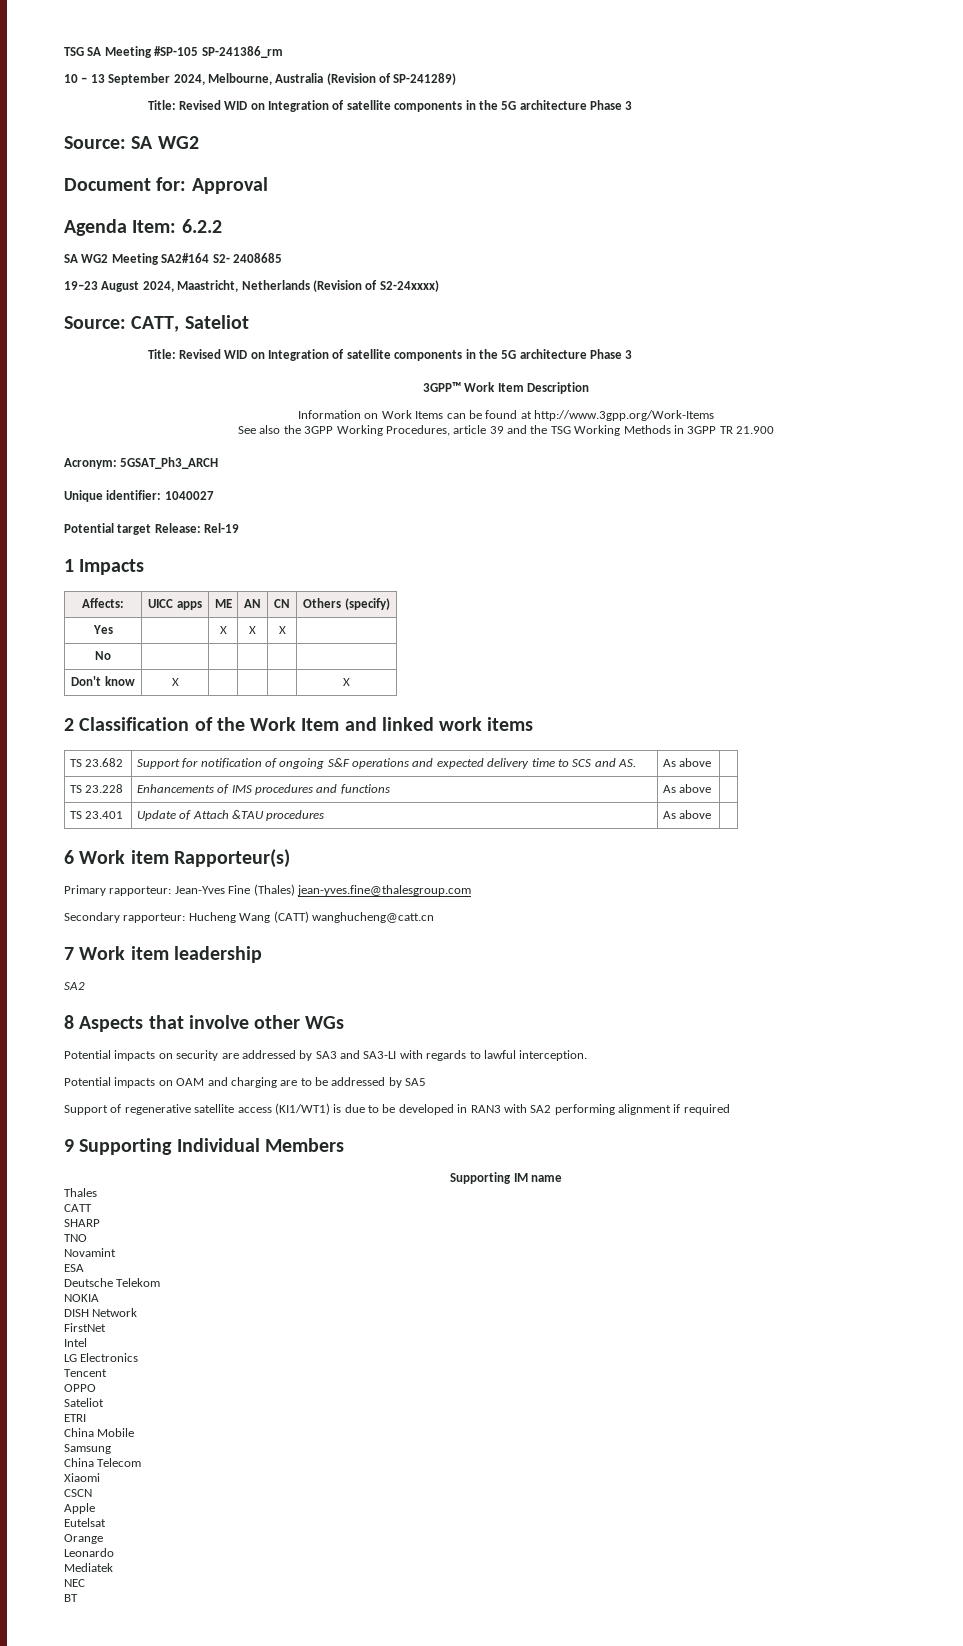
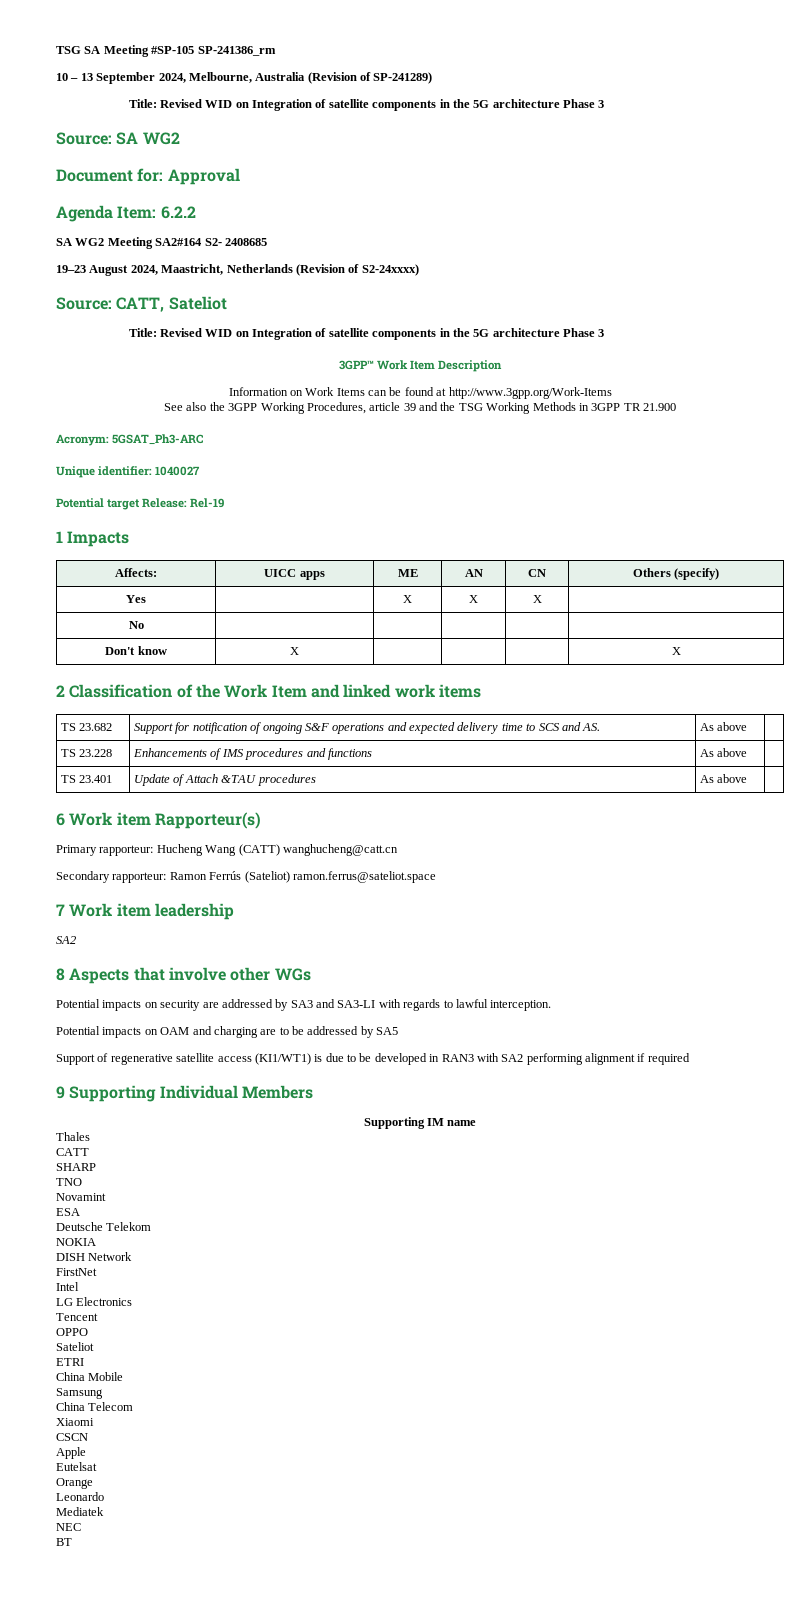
[120,457,219,469] 5GSAT_Ph3_ARCH -> [112,434,204,445] 5GSAT_Ph3-ARC
[174,884,471,896] [64,911,434,923] Jean-Yves Fine (Thales) jean-yves.fine@thalesgroup.com // Secondary rapporteur: Hucheng Wang (CATT) wanghucheng@catt.cn -> [156,844,398,856] [56,871,436,883] Hucheng Wang (CATT) wanghucheng@catt.cn // Secondary rapporteur: Ramon Ferrús (Sateliot) ramon.ferrus@sateliot.space

